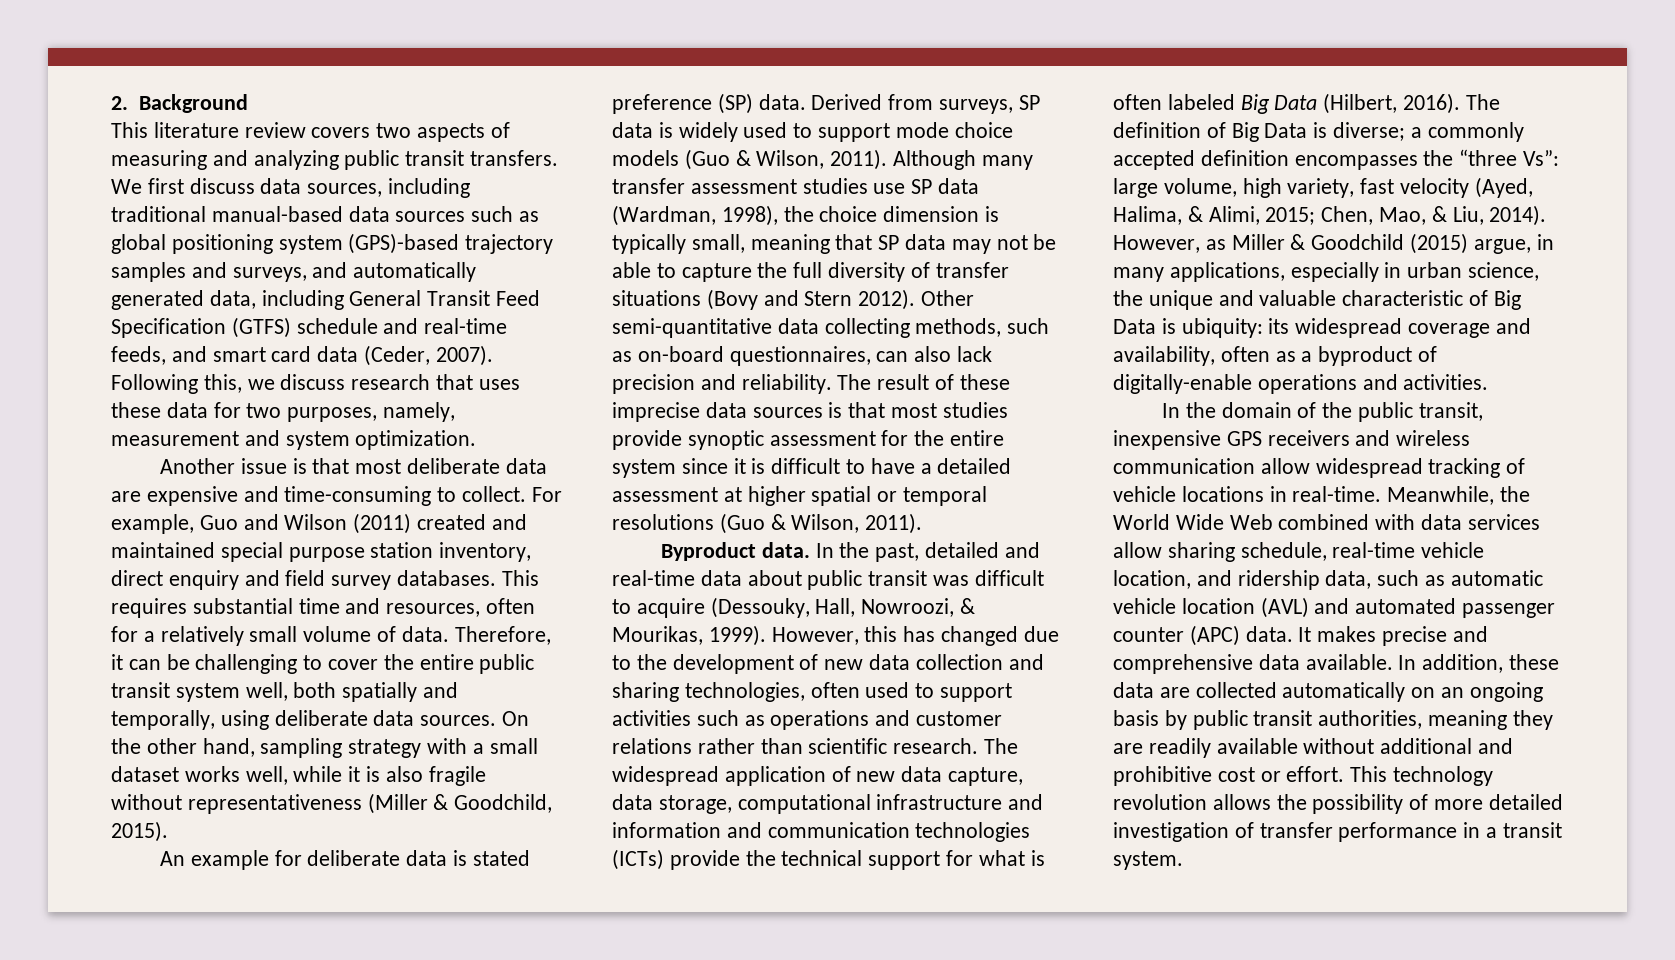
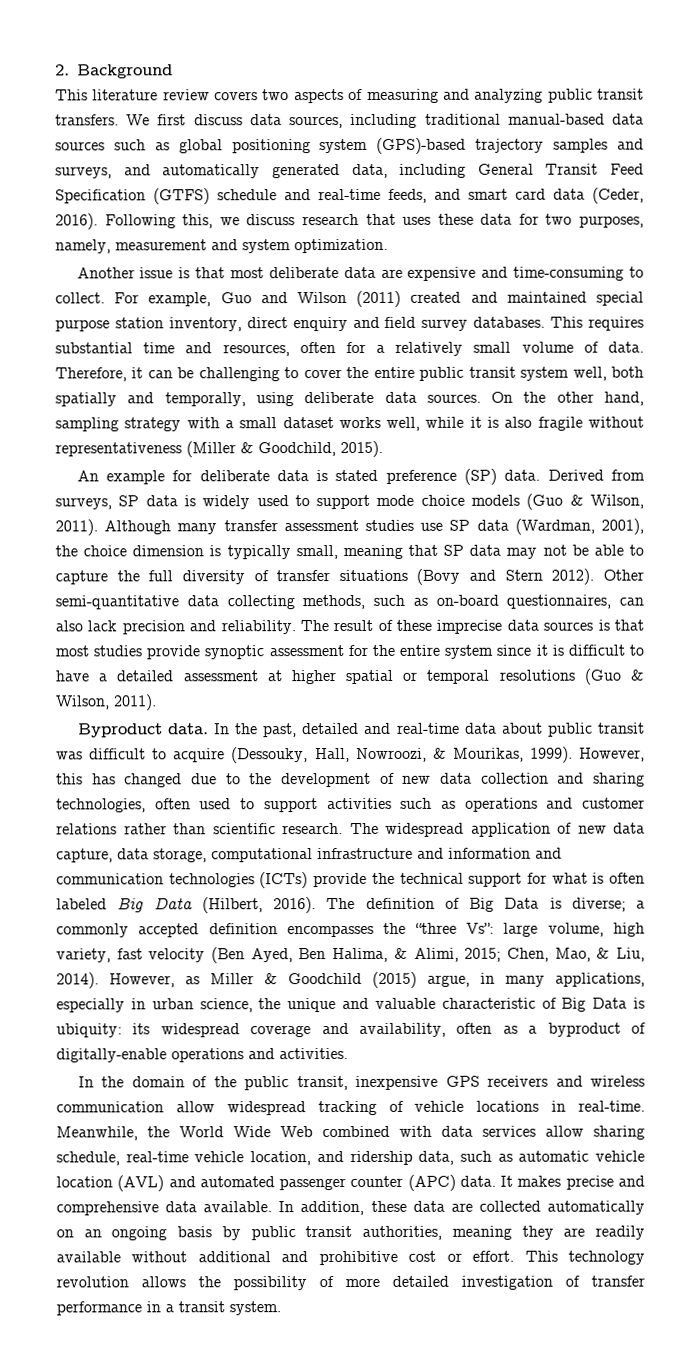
[435,345,493,366] 2007). -> [55,213,98,230] 2016).
[721,205,778,226] 1998), -> [601,518,644,535] 2001),
[1474,177,1533,198] (Ayed, -> [211,947,327,964] (Ben Ayed, Ben

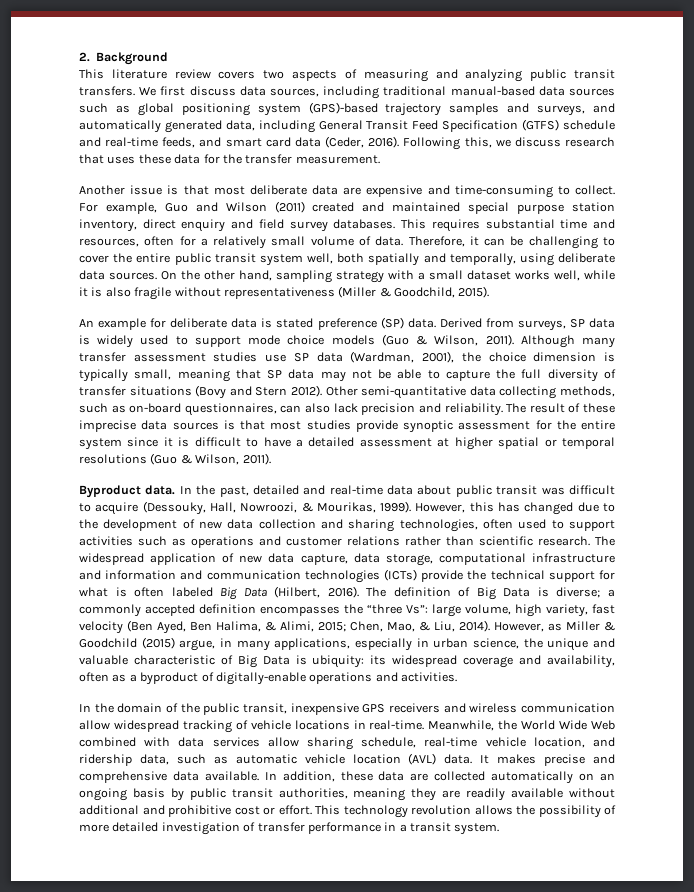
[545,213,644,228] [55,238,388,254] two purposes, namely, measurement and system optimization. -> [222,154,380,164] the transfer measurement.
[168,1174,456,1191] and automated passenger counter (APC) -> (437, 759) none

